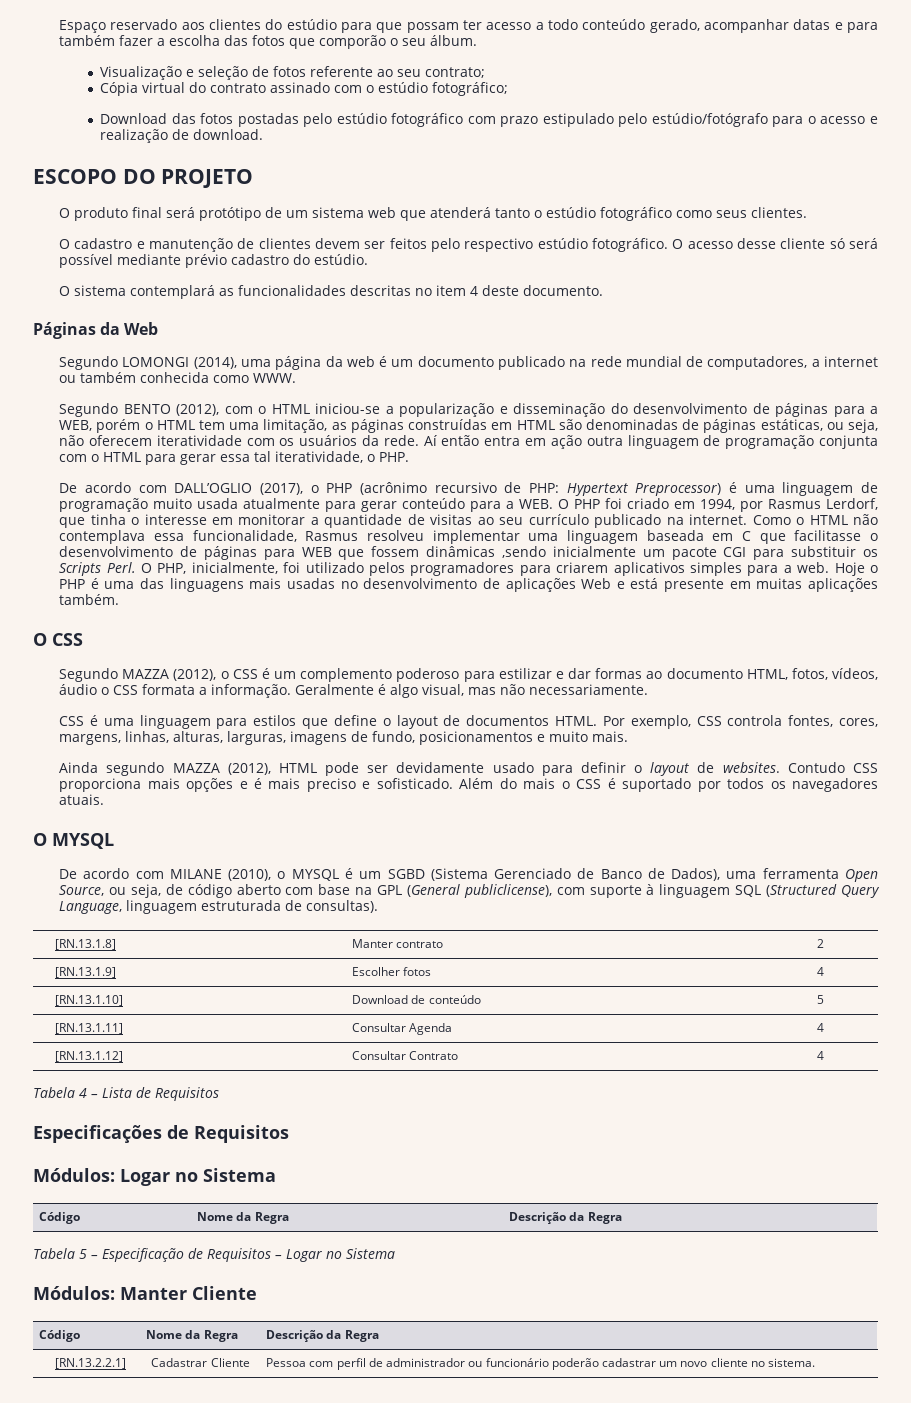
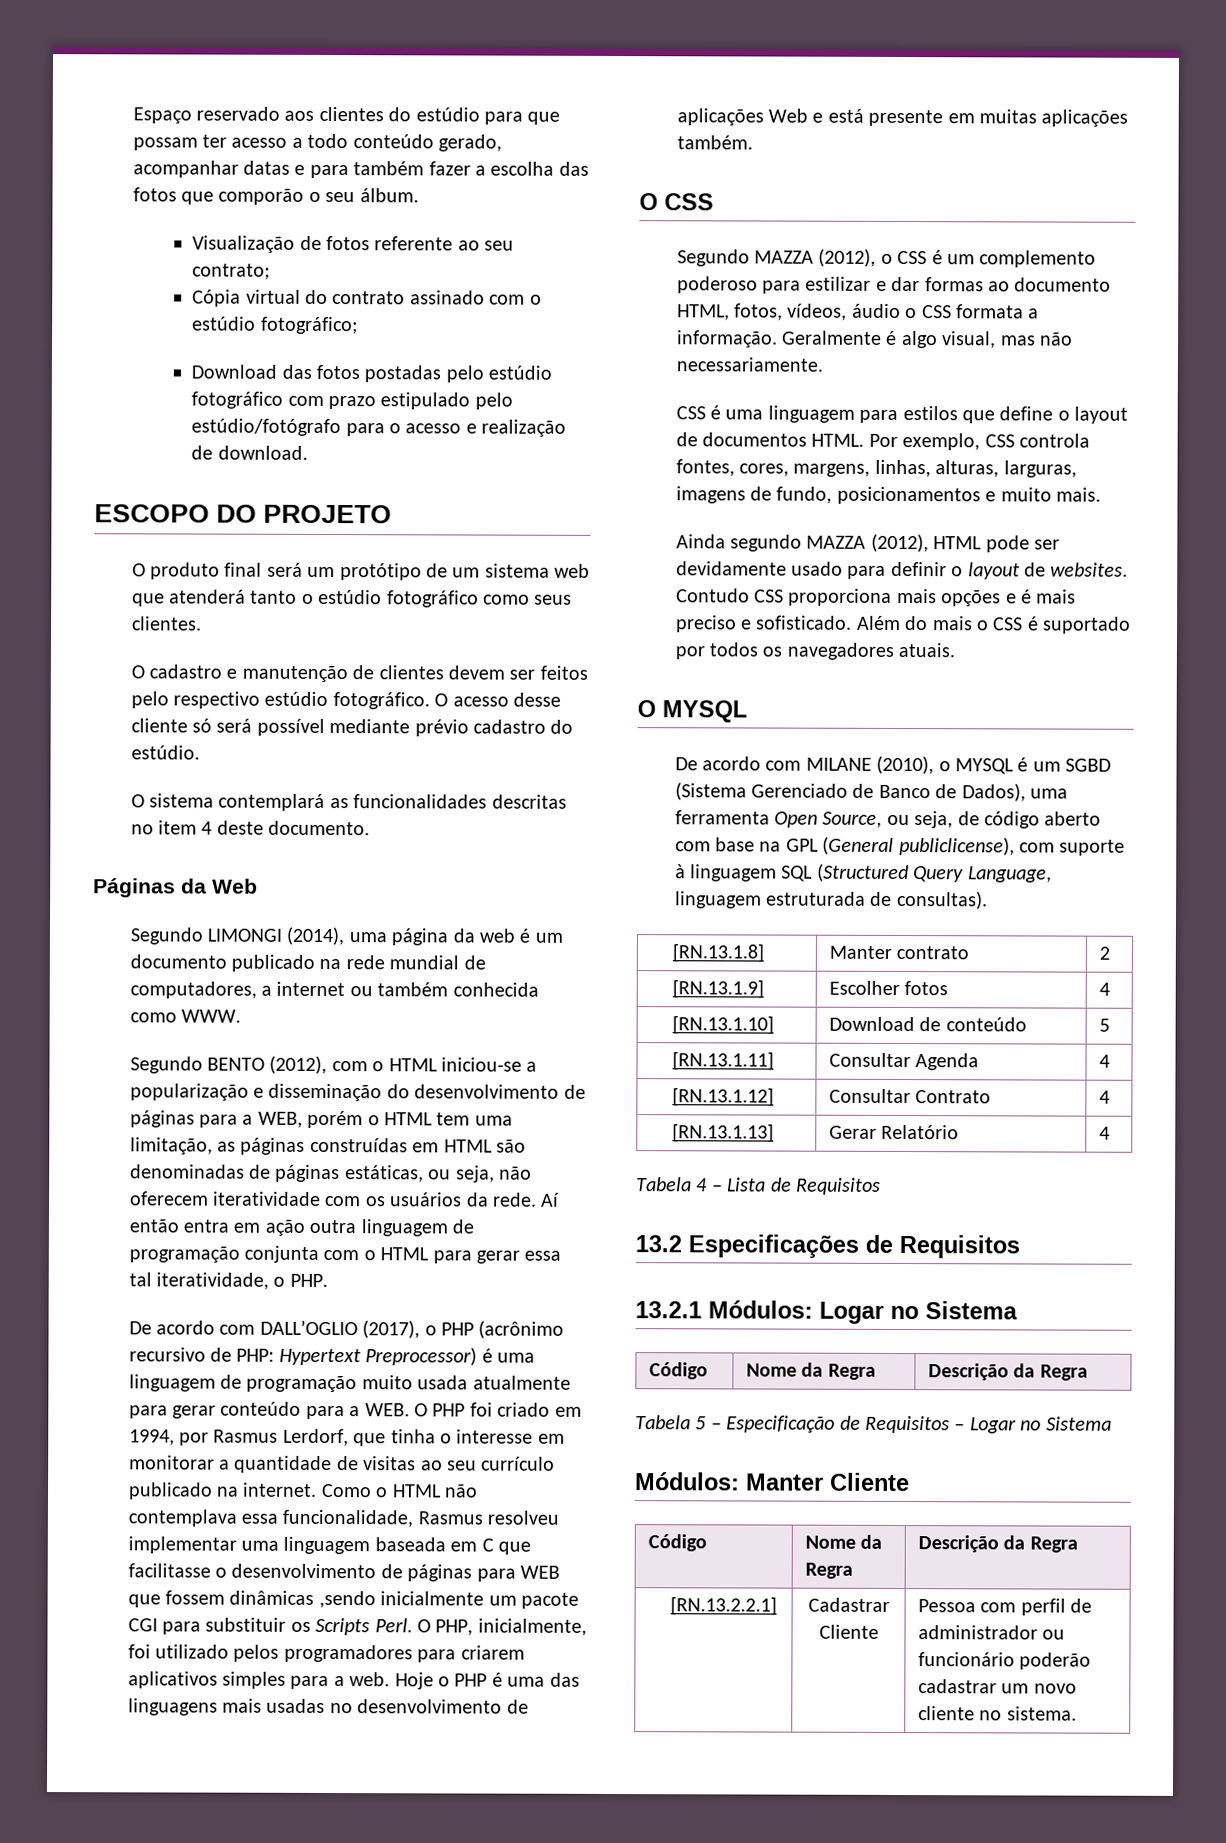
[186,66,249,80] e seleção -> (296, 244) none
(196, 212) none -> [307,566,336,578] um
[122,357,190,367] LOMONGI -> [207,928,283,942] LIMONGI
(825, 1055) none -> [672,1123,775,1143] [828,1124,960,1140] [1098,1126,1110,1140] // [RN.13.1.13] | Gerar Relatório | 4
(219, 1094) none -> [635,1235,682,1253] 13.2
(289, 1134) none -> [635,1301,702,1319] 13.2.1

